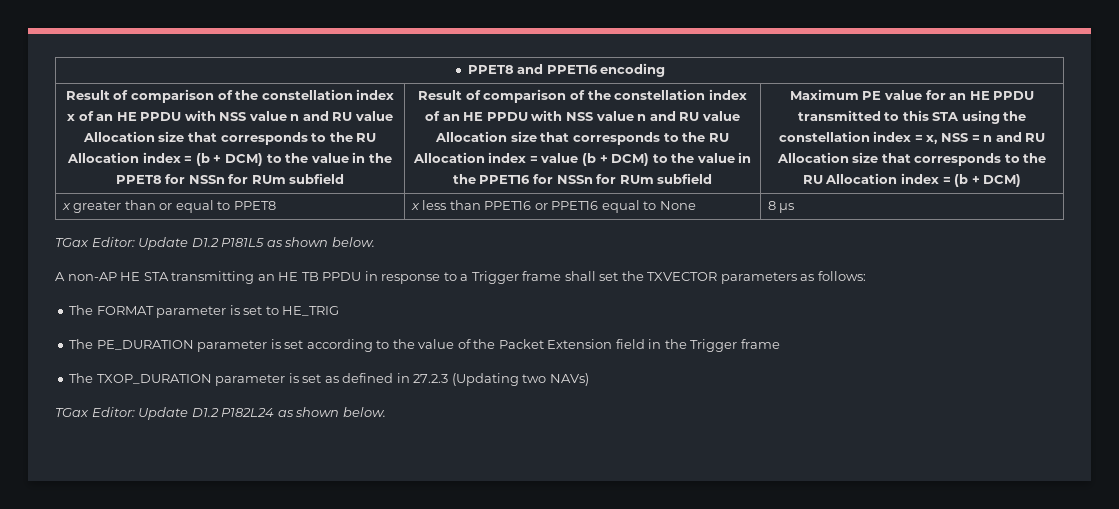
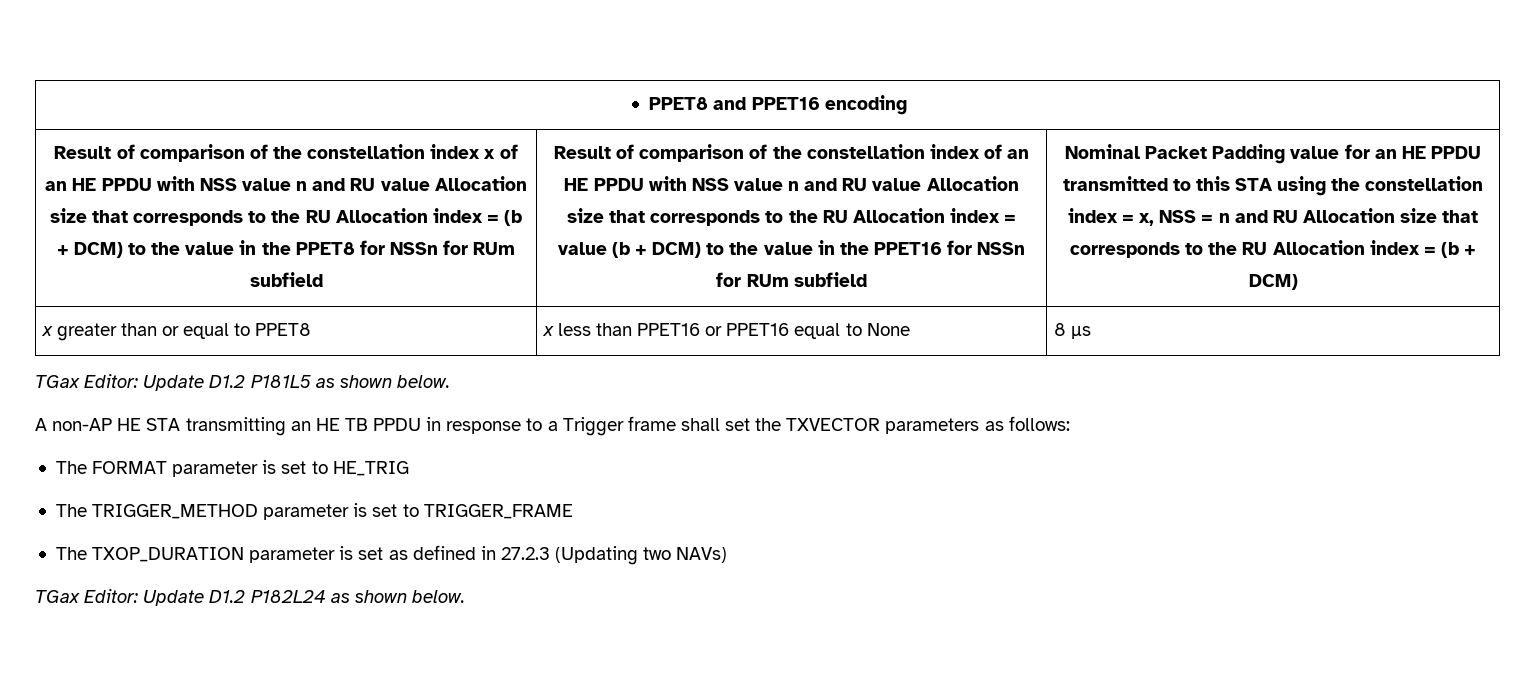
[789,89,882,100] Maximum PE -> [1065,144,1286,164] Nominal Packet Padding
[96,339,780,352] PE_DURATION parameter is set according to the value of the Packet Extension field in the Trigger frame -> [92,503,573,520] TRIGGER_METHOD parameter is set to TRIGGER_FRAME

